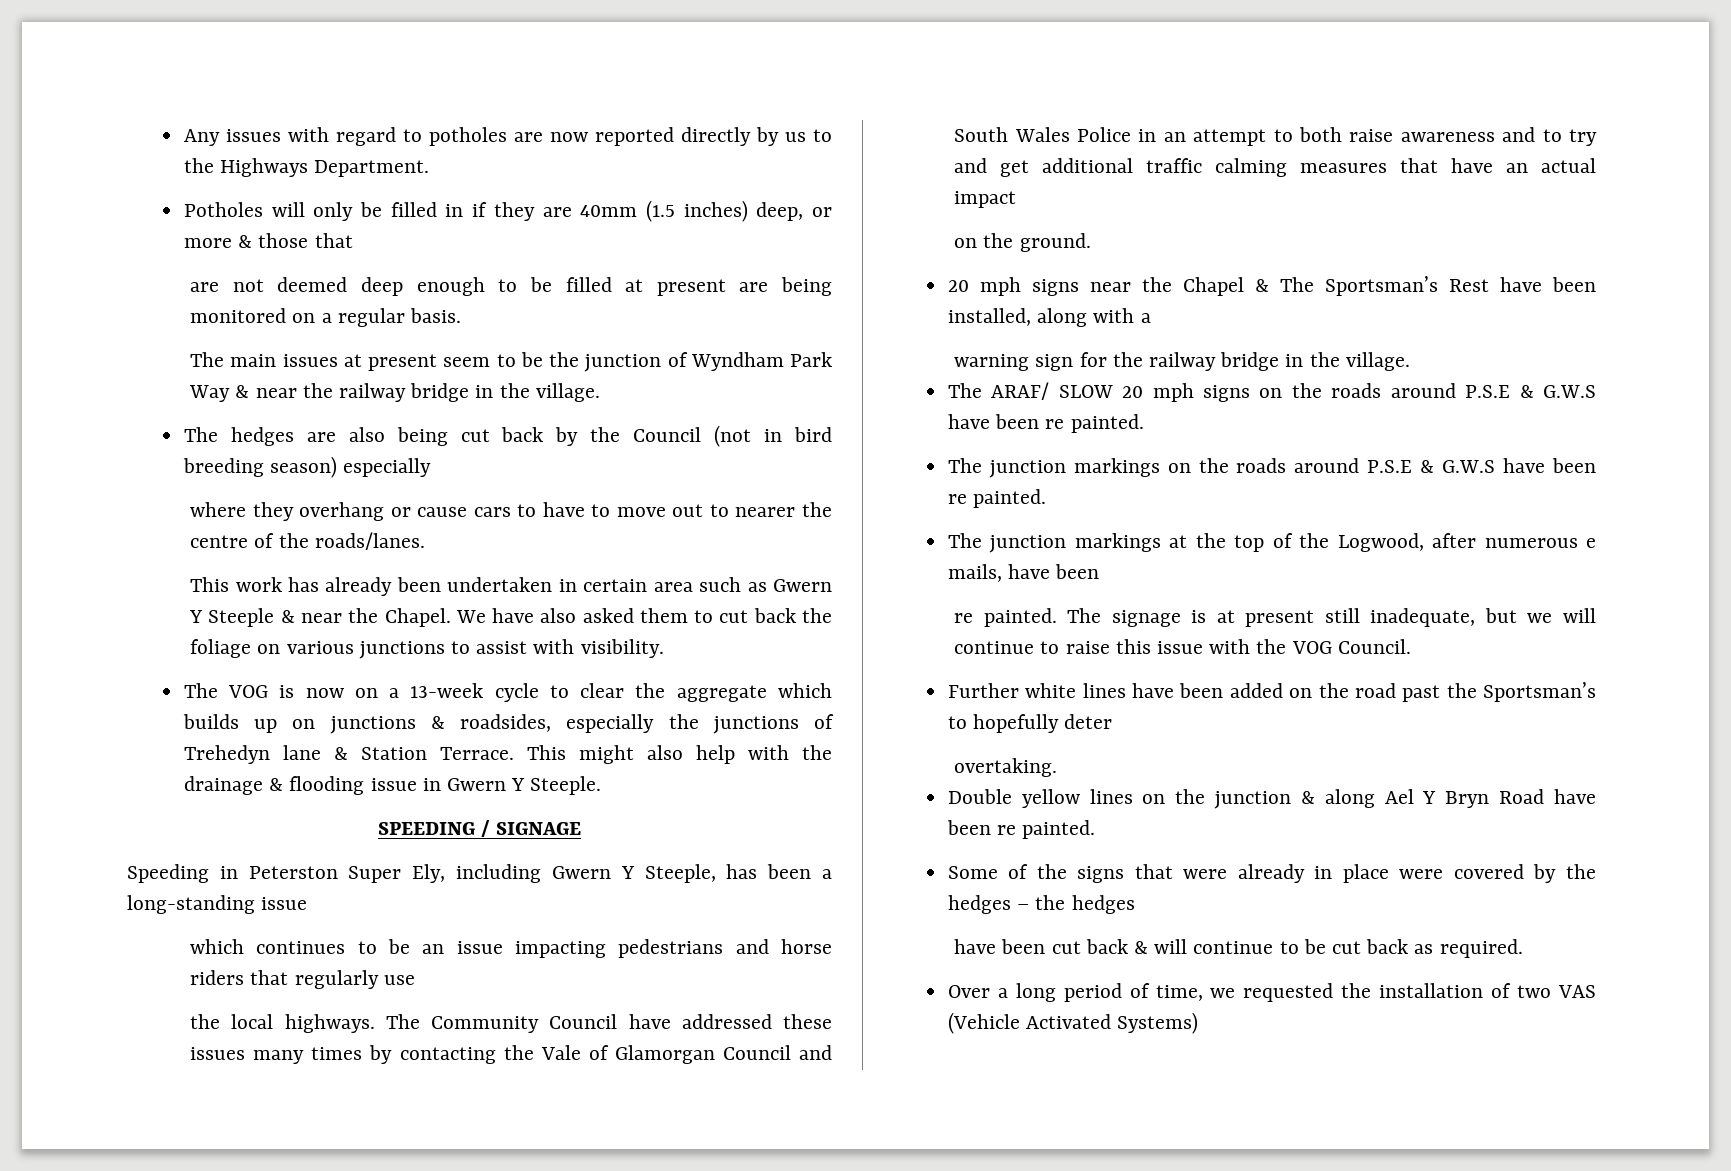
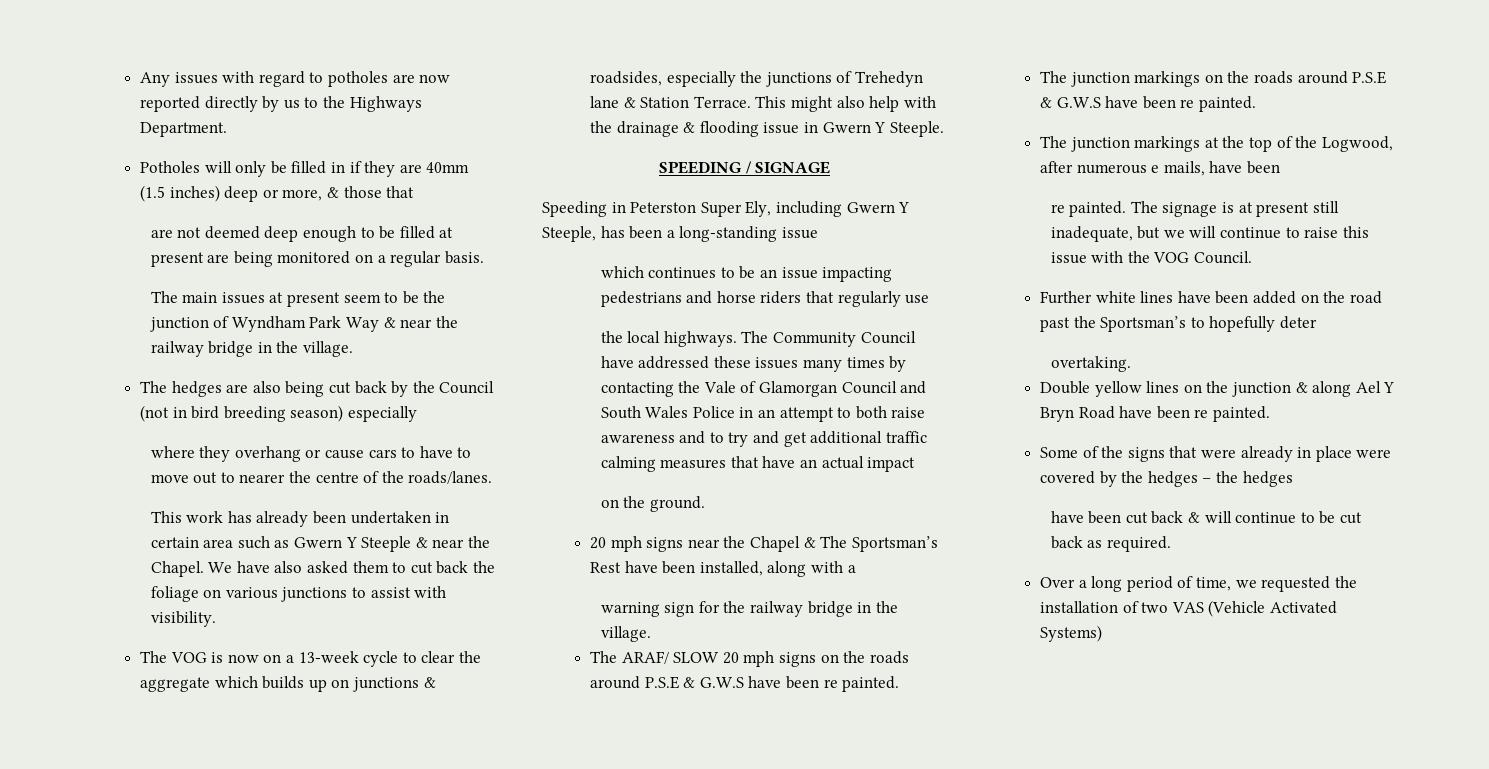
[756,202,833,221] [183,238,232,248] deep, or more -> [224,186,323,202] deep or more,

